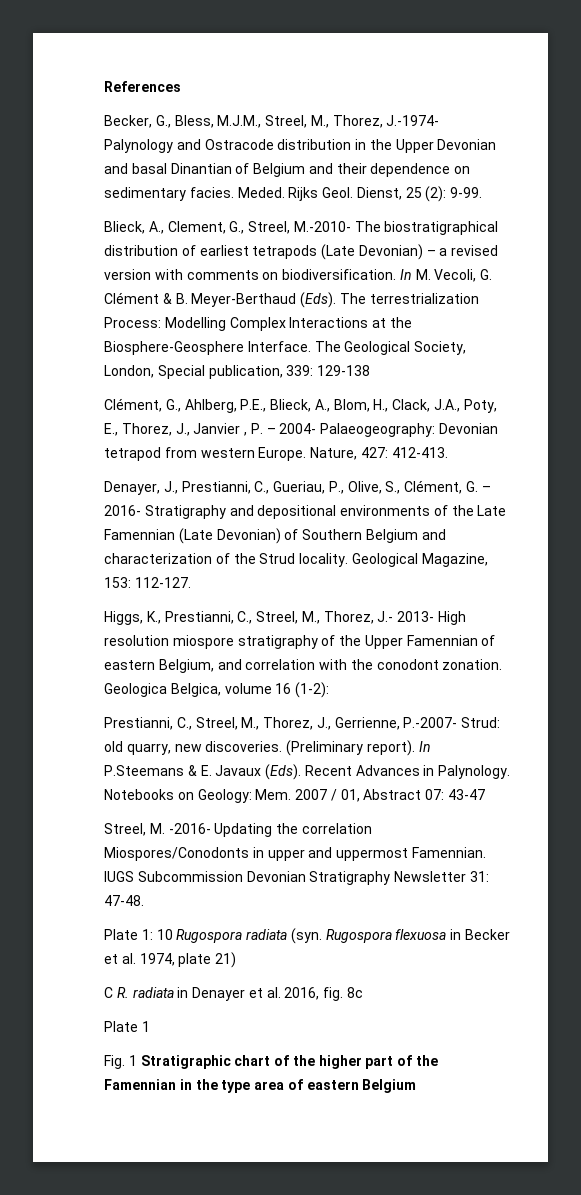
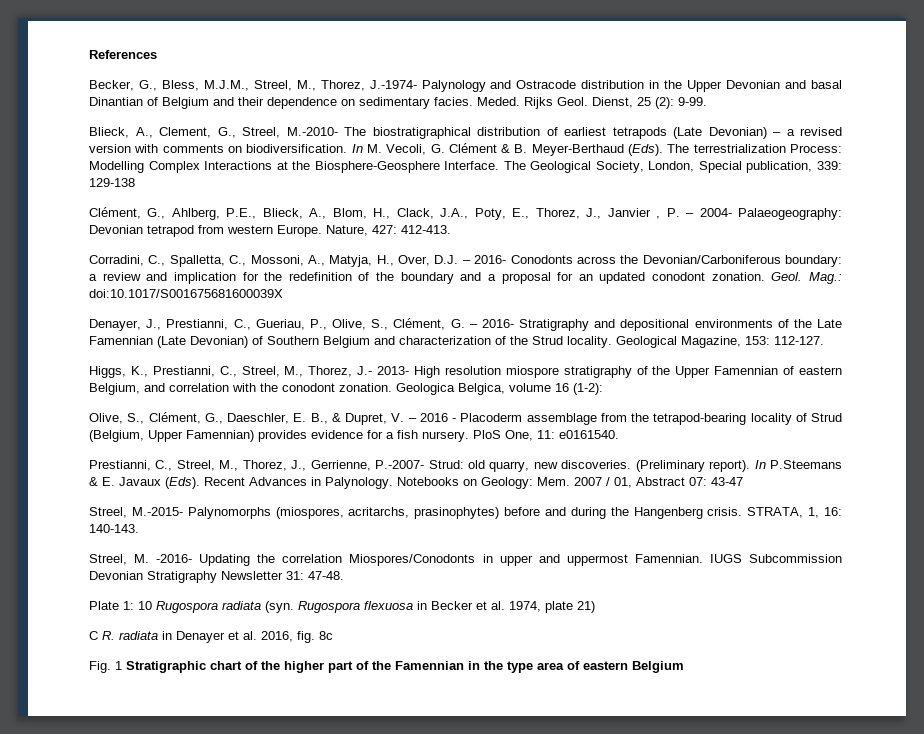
(448, 452) none -> [89,255,842,267] [89,272,843,284] [89,289,283,298] // Corradini, C., Spalletta, C., Mossoni, A., Matyja, H., Over, D.J. – 2016- Conodonts across the Devonian/Carboniferous boundary: a review and implication for the redefinition of the boundary and a proposal for an updated conodont zonation. Geol. Mag.: doi:10.1017/S001675681600039X
(330, 690) none -> [89,412,842,425] [89,430,619,442] // Olive, S., Clément, G., Daeschler, E. B., & Dupret, V. – 2016 - Placoderm assemblage from the tetrapod-bearing locality of Strud (Belgium, Upper Famennian) provides evidence for a fish nursery. PloS One, 11: e0161540.
(486, 794) none -> [89,507,843,519] [89,524,139,533] // Streel, M.-2015- Palynomorphs (miospores, acritarchs, prasinophytes) before and during the Hangenberg crisis. STRATA, 1, 16: 140-143.
[104,1021,150,1032] // Plate 1 -> (333, 635) none

